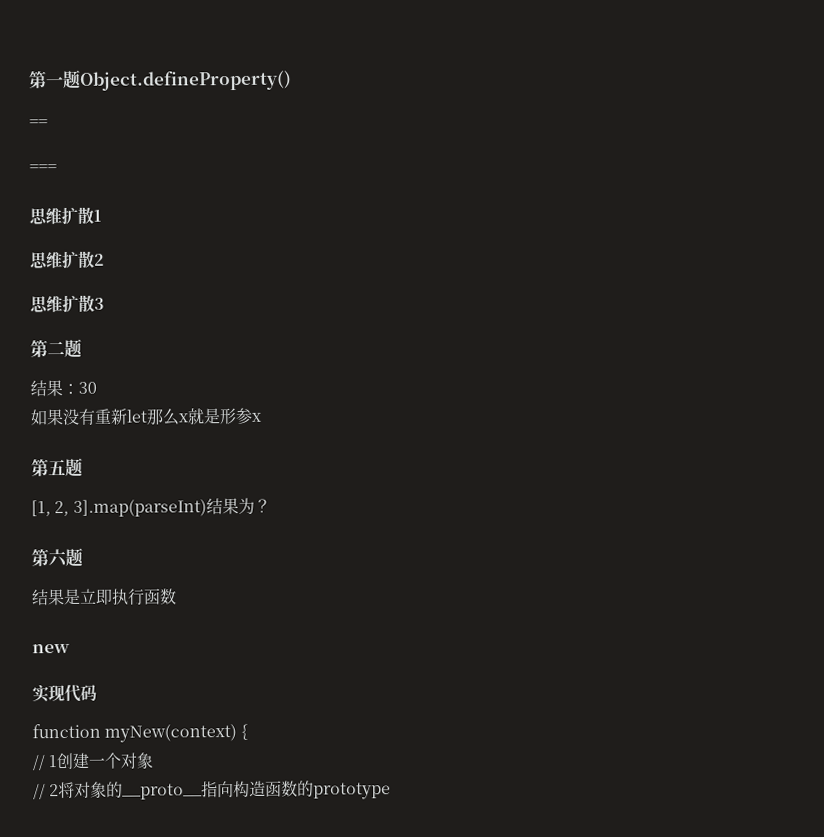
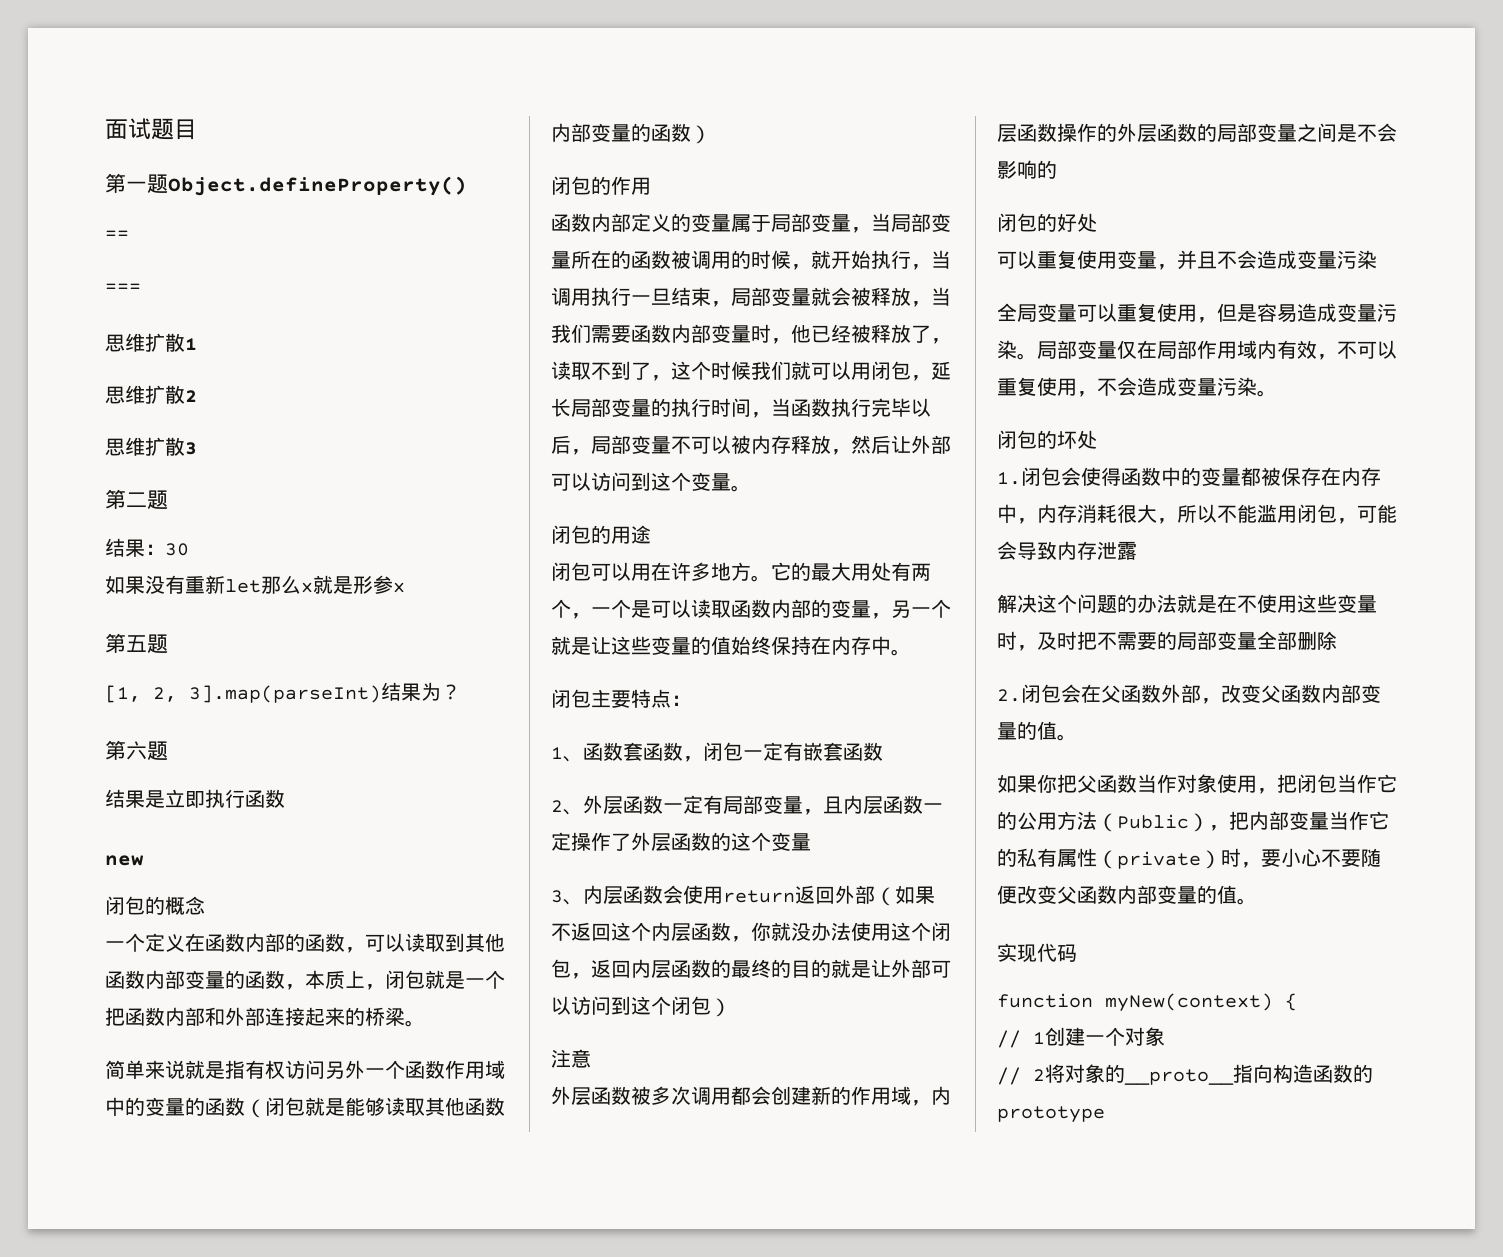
(28, 79) none -> [105,118,197,140] 面试题目 //
(70, 648) none -> [105,896,205,915] [105,933,505,953] [105,970,505,990] [105,1007,425,1027] [105,1060,505,1079] [105,1097,505,1118] [551,123,711,144] [551,176,651,195] [551,213,951,233] [551,250,951,270] [551,287,951,307] [551,324,951,344] [551,361,951,381] [551,398,931,418] [551,435,951,455] [551,472,751,492] [551,525,651,544] [551,562,931,582] [551,599,951,619] [551,636,911,656] [551,689,691,708] [551,742,883,762] [551,795,943,815] [551,832,811,852] [551,885,935,906] [551,922,951,942] [551,959,951,979] [551,996,731,1017] [551,1049,591,1068] [551,1086,951,1106] [997,123,1397,143] [997,160,1057,179] [997,213,1097,232] [997,250,1377,270] [997,303,1397,323] [997,340,1397,360] [997,377,1277,397] [997,430,1097,449] [997,467,1381,486] [997,504,1397,524] [997,541,1137,560] [997,594,1377,613] [997,631,1337,651] [997,684,1381,704] [997,721,1077,741] [997,774,1397,794] [997,811,1389,832] [997,848,1381,869] [997,885,1257,905] // 闭包的概念 // 一个定义在函数内部的函数，可以读取到其他函数内部变量的函数，本质上，闭包就是一个把函数内部和外部连接起来的桥梁。 // 简单来说就是指有权访问另外一个函数作用域中的变量的函数（闭包就是能够读取其他函数内部变量的函数） // 闭包的作用 // 函数内部定义的变量属于局部变量，当局部变量所在的函数被调用的时候，就开始执行，当调用执行一旦结束，局部变量就会被释放，当我们需要函数内部变量时，他已经被释放了，读取不到了，这个时候我们就可以用闭包，延长局部变量的执行时间，当函数执行完毕以后，局部变量不可以被内存释放，然后让外部可以访问到这个变量。 // 闭包的用途 // 闭包可以用在许多地方。它的最大用处有两个，一个是可以读取函数内部的变量，另一个就是让这些变量的值始终保持在内存中。 // 闭包主要特点： // 1、函数套函数，闭包一定有嵌套函数 // 2、外层函数一定有局部变量，且内层函数一定操作了外层函数的这个变量 // 3、内层函数会使用return返回外部（如果不返回这个内层函数，你就没办法使用这个闭包，返回内层函数的最终的目的就是让外部可以访问到这个闭包） // 注意 // 外层函数被多次调用都会创建新的作用域，内层函数操作的外层函数的局部变量之间是不会影响的 // 闭包的好处 // 可以重复使用变量，并且不会造成变量污染 // 全局变量可以重复使用，但是容易造成变量污染。局部变量仅在局部作用域内有效，不可以重复使用，不会造成变量污染。 // 闭包的坏处 // 1.闭包会使得函数中的变量都被保存在内存中，内存消耗很大，所以不能滥用闭包，可能会导致内存泄露 // 解决这个问题的办法就是在不使用这些变量时，及时把不需要的局部变量全部删除 // 2.闭包会在父函数外部，改变父函数内部变量的值。 // 如果你把父函数当作对象使用，把闭包当作它的公用方法（Public），把内部变量当作它的私有属性（private）时，要小心不要随便改变父函数内部变量的值。

